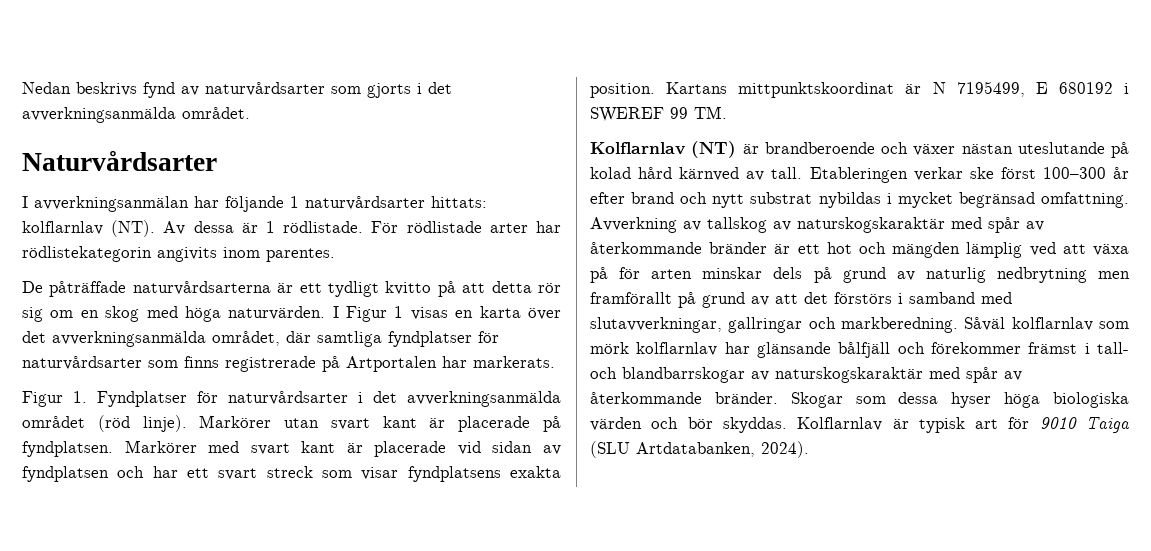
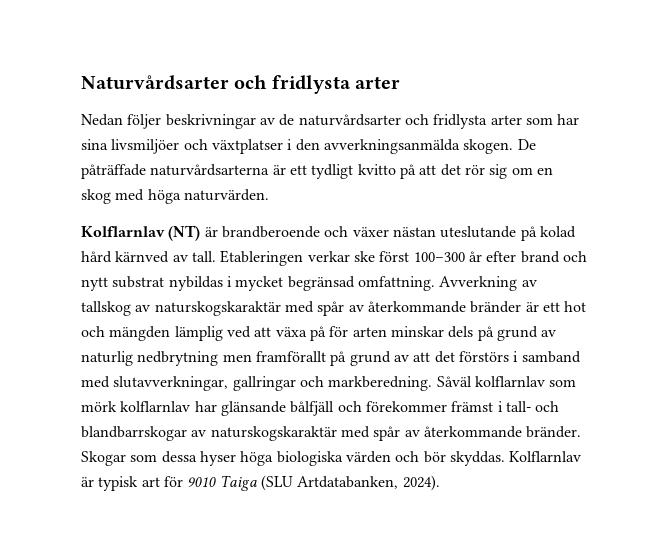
[22,82,452,98] [22,107,250,123] [22,150,217,171] [22,196,487,212] [22,220,561,237] [22,246,335,262] Nedan beskrivs fynd av naturvårdsarter som gjorts i det avverkningsanmälda området. // Naturvårdsarter // I avverkningsanmälan har följande 1 naturvårdsarter hittats: kolflarnlav (NT). Av dessa är 1 rödlistade. För rödlistade arter har rödlistekategorin angivits inom parentes. // -> [81,75,401,94] [81,114,580,129] [81,139,514,154] Naturvårdsarter och fridlysta arter // Nedan följer beskrivningar av de naturvårdsarter och fridlysta arter som har sina livsmiljöer och växtplatser i den avverkningsanmälda skogen.
[491,281,532,293] detta -> [440,164,461,176] det
[332,306,561,322] [22,331,499,347] [22,356,555,372] [22,391,561,407] [22,415,561,432] [22,440,561,457] [22,466,561,482] [590,81,1129,98] [590,106,727,122] I Figur 1 visas en karta över det avverkningsanmälda området, där samtliga fyndplatser för naturvårdsarter som finns registrerade på Artportalen har markerats. // Figur 1. Fyndplatser för naturvårdsarter i det avverkningsanmälda området (röd linje). Markörer utan svart kant är placerade på fyndplatsen. Markörer med svart kant är placerade vid sidan av fyndplatsen och har ett svart streck som visar fyndplatsens exakta position. Kartans mittpunktskoordinat är N 7195499, E 680192 i SWEREF 99 TM. -> (269, 195) none

